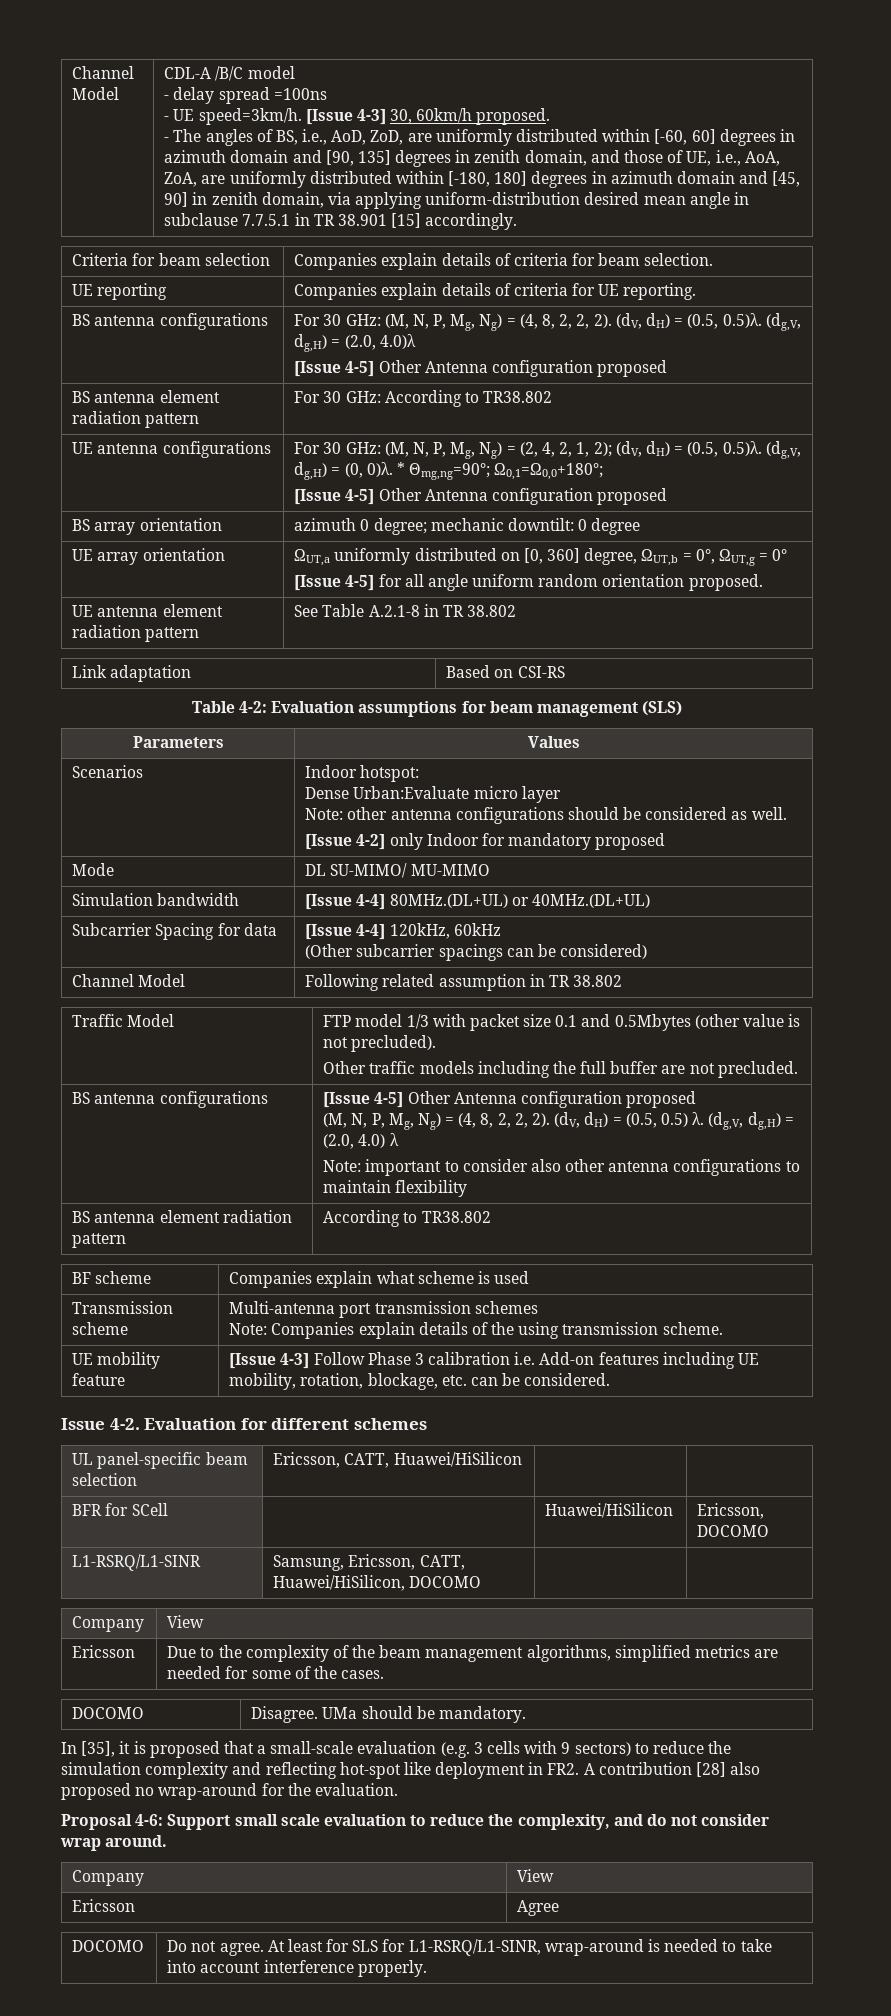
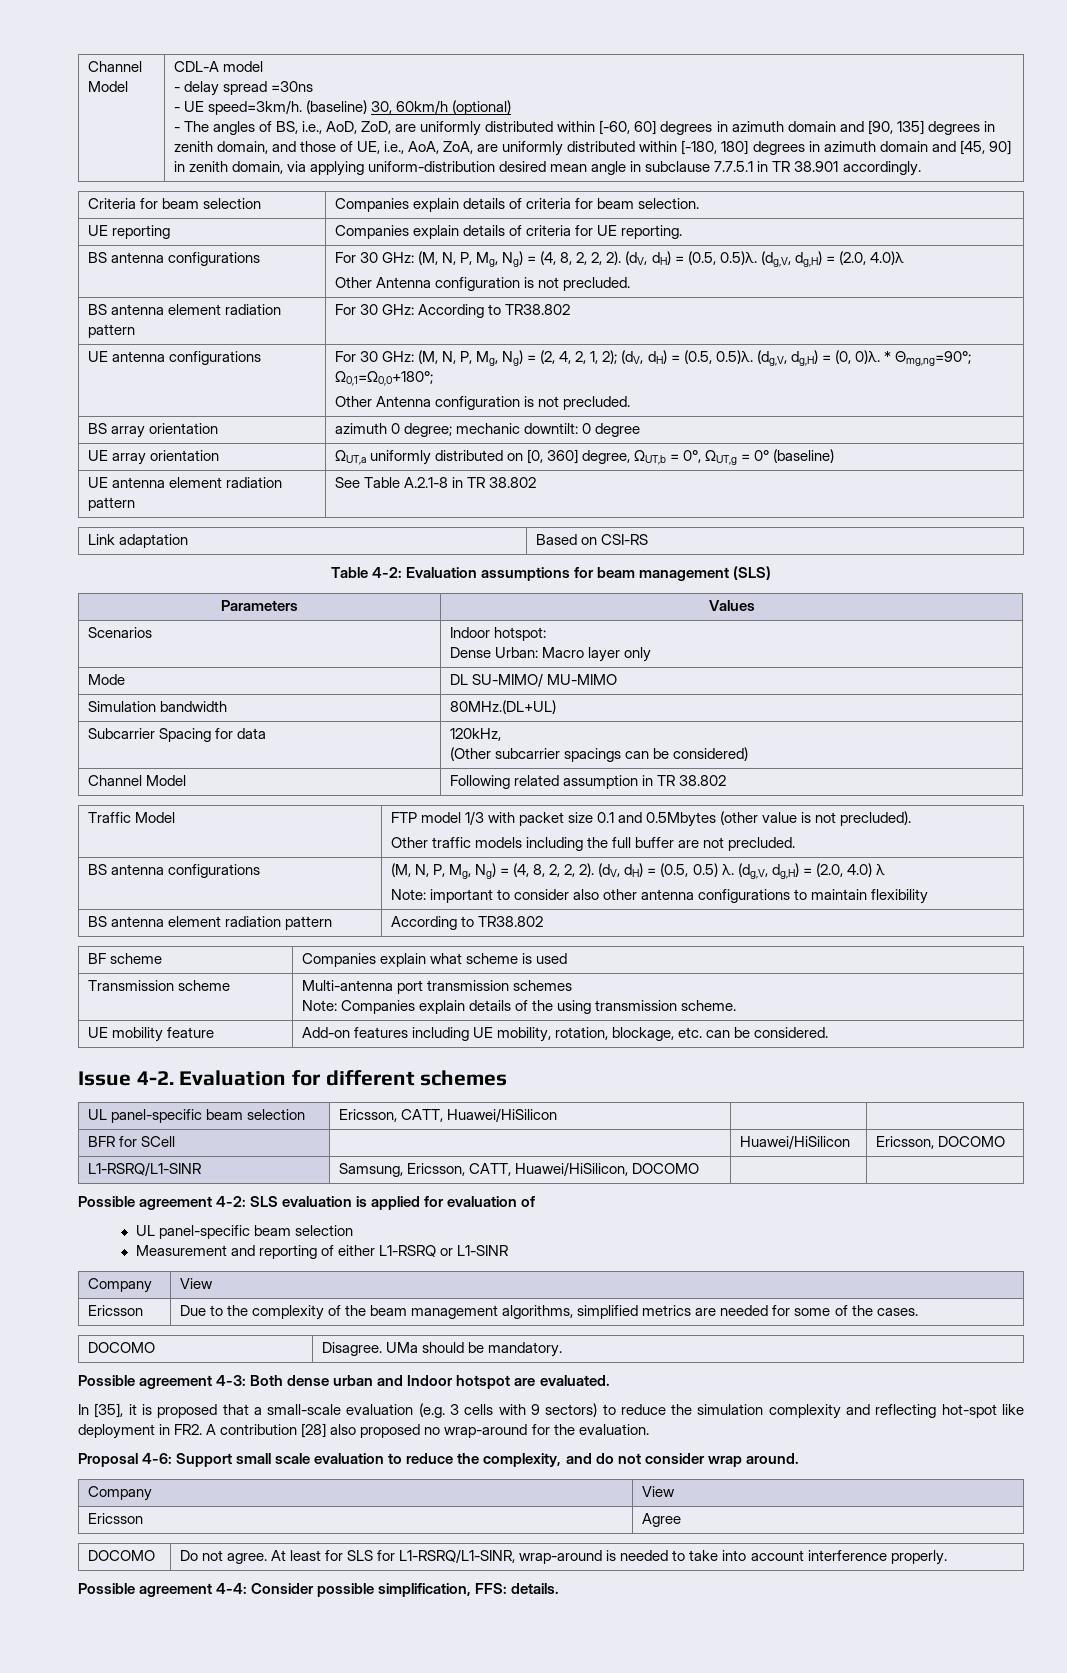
[215,66,244,81] /B/C -> (219, 66) none
[273,88,327,100] =100ns -> [270,81,313,92] =30ns
[305,109,386,125] [Issue 4-3] -> [305,100,367,114] (baseline)
[476,108,551,125] proposed. -> [452,100,512,115] (optional)
[391,213,422,228] [15] -> (839, 166) none
[294,360,668,377] [Issue 4-5] Other Antenna configuration proposed -> [334,277,631,291] Other Antenna configuration is not precluded.
[294,488,668,505] [Issue 4-5] Other Antenna configuration proposed -> [334,396,631,410] Other Antenna configuration is not precluded.
[294,574,763,591] // [Issue 4-5] for all angle uniform random orientation proposed. -> [773,449,835,463] (baseline)
[353,786,518,799] Urban:Evaluate micro -> [494,647,584,658] Urban: Macro
[305,807,787,824] [305,833,666,850] // Note: other antenna configurations should be considered as well. // [Issue 4-2] only Indoor for mandatory proposed -> [623,647,651,662] only
[305,894,386,910] [Issue 4-4] -> (227, 706) none
[511,894,650,908] or 40MHz.(DL+UL) -> (556, 707) none
[305,924,386,940] [Issue 4-4] -> (266, 733) none
[453,923,501,936] 60kHz -> (501, 734) none
[323,1091,697,1108] [Issue 4-5] Other Antenna configuration proposed // -> (260, 871) none
[229,1352,536,1369] [Issue 4-3] Follow Phase 3 calibration i.e. -> (214, 1032) none
(482, 1582) none -> [78,1196,536,1210] [135,1225,353,1239] [135,1245,508,1259] // Possible agreement 4-2: SLS evaluation is applied for evaluation of // UL panel-specific beam selection // Measurement and reporting of either L1-RSRQ or L1-SINR
(526, 1714) none -> [78,1375,610,1389] // Possible agreement 4-3: Both dense urban and Indoor hotspot are evaluated.
(427, 1968) none -> [78,1583,560,1597] // Possible agreement 4-4: Consider possible simplification, FFS: details.

